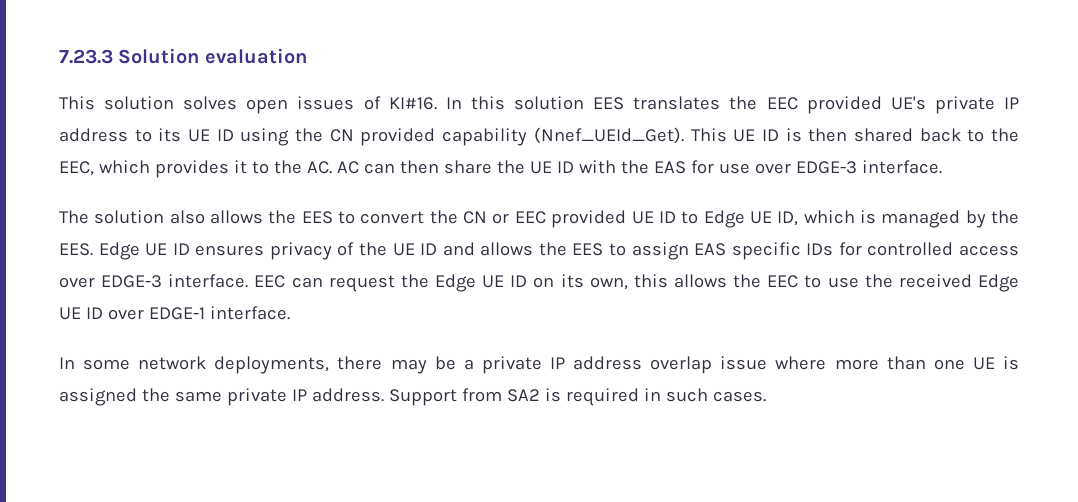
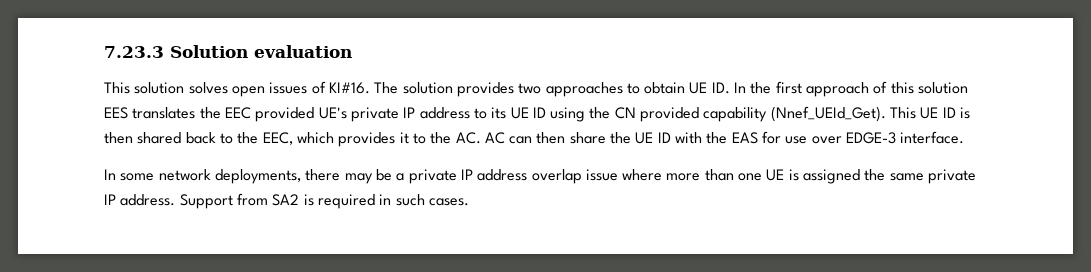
[445,97,462,109] In -> [374,81,888,97] The solution provides two approaches to obtain UE ID. In the first approach of
[59,210,1019,228] [59,242,1019,260] [59,274,1019,292] [59,306,290,320] // The solution also allows the EES to convert the CN or EEC provided UE ID to Edge UE ID, which is managed by the EES. Edge UE ID ensures privacy of the UE ID and allows the EES to assign EAS specific IDs for controlled access over EDGE-3 interface. EEC can request the Edge UE ID on its own, this allows the EEC to use the received Edge UE ID over EDGE-1 interface. -> (965, 137) none

